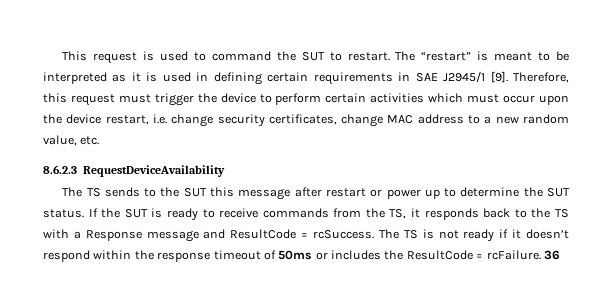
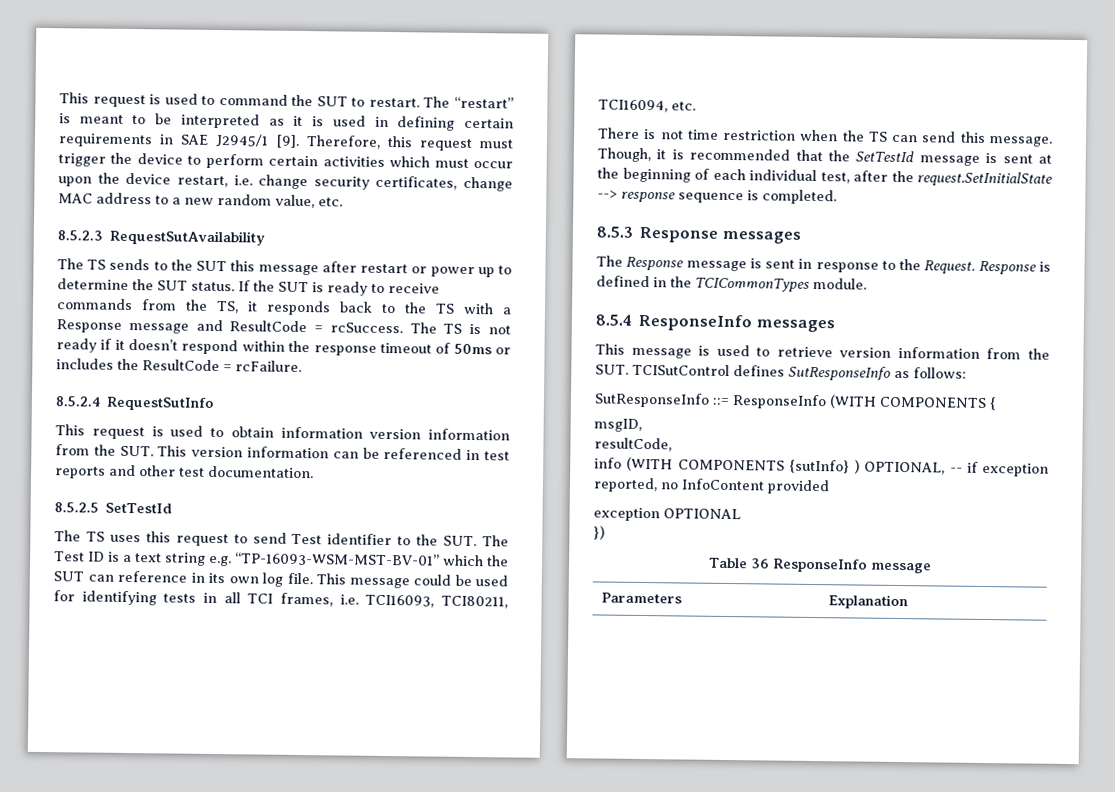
[43,165,226,177] 8.6.2.3 RequestDeviceAvailability -> [57,229,266,246] 8.5.2.3 RequestSutAvailability
[543,250,560,260] 36 -> [55,396,215,411] [55,424,510,441] [55,444,511,461] [55,464,314,479] [54,502,173,514] [54,530,509,547] [54,551,509,567] [53,570,508,589] [53,590,508,609] [598,99,696,113] [598,127,1053,147] [597,147,1052,166] [597,167,1053,187] [597,189,837,205] [596,226,801,244] [596,255,1051,275] [596,275,867,292] [595,313,835,333] [595,343,1050,360] [595,363,967,381] [594,392,997,411] [594,418,642,432] [594,437,672,452] [594,456,1049,477] [593,477,830,495] [593,507,741,522] [593,525,605,540] [709,557,932,574] [600,592,682,604] [827,594,908,610] // 8.5.2.4 RequestSutInfo // This request is used to obtain information version information from the SUT. This version information can be referenced in test reports and other test documentation. // 8.5.2.5 SetTestId // The TS uses this request to send Test identifier to the SUT. The Test ID is a text string e.g. “TP-16093-WSM-MST-BV-01” which the SUT can reference in its own log file. This message could be used for identifying tests in all TCI frames, i.e. TCI16093, TCI80211, TCI16094, etc. // There is not time restriction when the TS can send this message. Though, it is recommended that the SetTestId message is sent at the beginning of each individual test, after the request.SetInitialState --> response sequence is completed. // 8.5.3 Response messages // The Response message is sent in response to the Request. Response is defined in the TCICommonTypes module. // 8.5.4 ResponseInfo messages // This message is used to retrieve version information from the SUT. TCISutControl defines SutResponseInfo as follows: // SutResponseInfo ::= ResponseInfo (WITH COMPONENTS { // msgID, // resultCode, // info (WITH COMPONENTS {sutInfo} ) OPTIONAL, -- if exception reported, no InfoContent provided // exception OPTIONAL // }) // Table 36 ResponseInfo message // Parameters | Explanation

